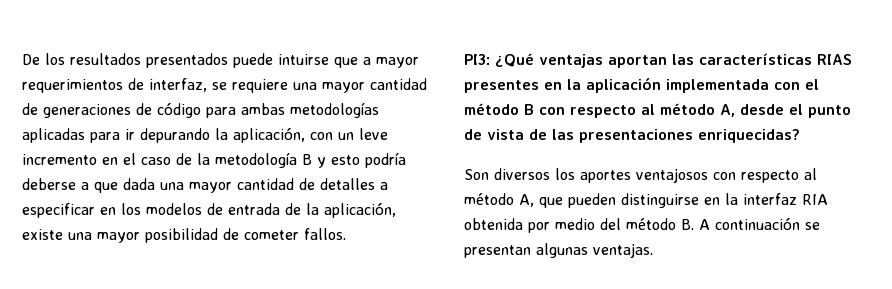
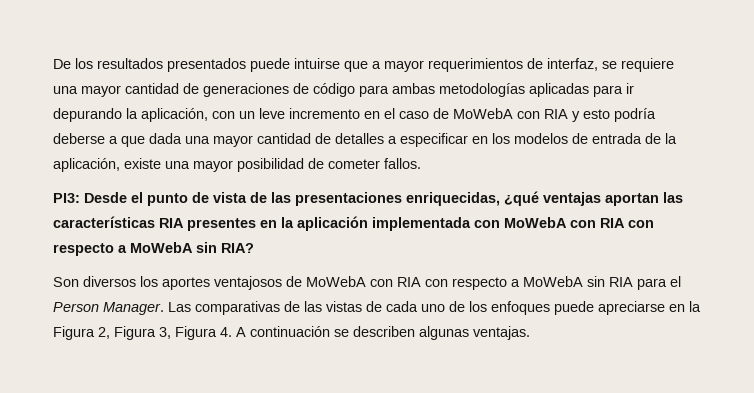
[197,152,312,168] la metodología B -> [453,108,568,119] MoWebA con RIA
[495,53,852,68] [464,78,819,93] [464,103,784,118] ¿Qué ventajas aportan las características RIAS presentes en la aplicación implementada con el método B con respecto al método A, desde -> [84,192,127,203] Desde
[698,129,800,143] enriquecidas? -> [406,191,683,206] [53,216,654,231] [53,242,254,256] enriquecidas, ¿qué ventajas aportan las características RIA presentes en la aplicación implementada con MoWebA con RIA con respecto a MoWebA sin RIA?
[713,168,817,183] [464,193,828,208] [464,218,694,233] con respecto al método A, que pueden distinguirse en la interfaz RIA obtenida por medio del método B. -> [286,276,681,290] [53,301,701,315] [53,326,232,340] de MoWebA con RIA con respecto a MoWebA sin RIA para el Person Manager. Las comparativas de las vistas de cada uno de los enfoques puede apreciarse en la Figura 2, Figura 3, Figura 4.
[464,245,531,258] presentan -> [353,326,415,337] describen

